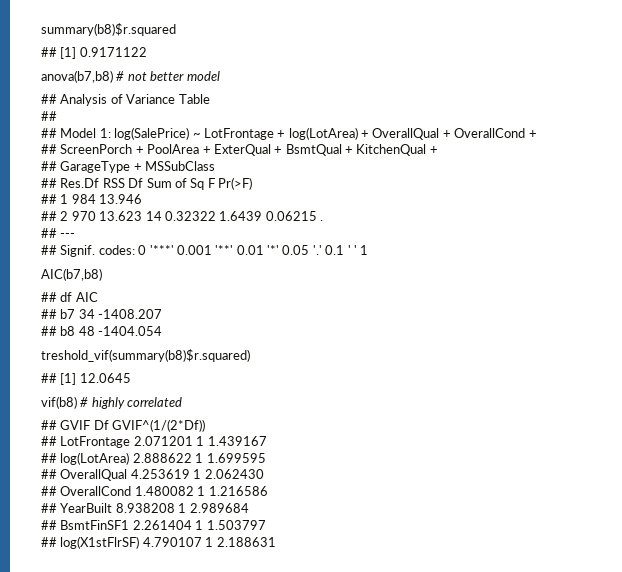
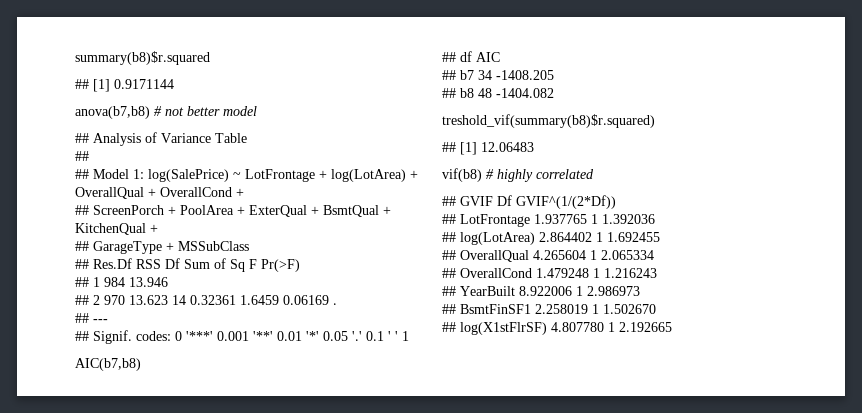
[79,47,147,57] 0.9171122 -> [114,79,174,89] 0.9171144
[164,211,317,221] 0.32322 1.6439 0.06215 -> [190,295,329,305] 0.32361 1.6459 0.06169
[98,309,163,319] -1408.207 -> [496,70,554,80] -1408.205
[98,326,163,336] -1404.054 -> [496,88,554,98] -1404.082
[79,373,131,383] 12.0645 -> [481,142,534,152] 12.06483
[133,436,267,446] 2.071201 1 1.439167 -> [534,214,655,224] 1.937765 1 1.392036
[132,453,266,463] 2.888622 1 1.699595 -> [539,232,660,242] 2.864402 1 1.692455
[130,469,264,479] 4.253619 1 2.062430 -> [533,250,654,260] 4.265604 1 2.065334
[134,486,268,496] 1.480082 1 1.216586 -> [536,268,657,278] 1.479248 1 1.216243
[115,503,249,513] 8.938208 1 2.989684 -> [519,286,640,296] 8.922006 1 2.986973
[132,520,266,530] 2.261404 1 1.503797 -> [535,304,656,314] 2.258019 1 1.502670
[142,537,276,547] 4.790107 1 2.188631 -> [551,322,672,332] 4.807780 1 2.192665

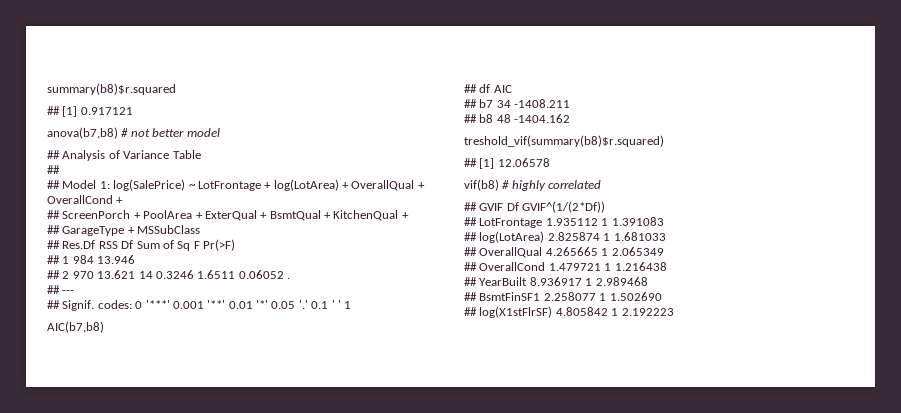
[114,79,174,89] 0.9171144 -> [80,107,133,115] 0.917121
[129,295,329,305] 13.623 14 0.32361 1.6459 0.06169 -> [97,270,284,279] 13.621 14 0.3246 1.6511 0.06052
[496,70,554,80] -1408.205 -> [514,99,571,108] -1408.211
[496,88,554,98] -1404.082 -> [514,114,571,123] -1404.162
[481,142,534,152] 12.06483 -> [497,158,550,167] 12.06578
[534,214,655,224] 1.937765 1 1.392036 -> [545,217,664,226] 1.935112 1 1.391083
[539,232,660,242] 2.864402 1 1.692455 -> [547,232,666,241] 2.825874 1 1.681033
[533,250,654,260] 4.265604 1 2.065334 -> [545,247,664,256] 4.265665 1 2.065349
[536,268,657,278] 1.479248 1 1.216243 -> [548,262,667,271] 1.479721 1 1.216438
[519,286,640,296] 8.922006 1 2.986973 -> [529,277,648,286] 8.936917 1 2.989468
[535,304,656,314] 2.258019 1 1.502670 -> [543,292,662,301] 2.258077 1 1.502690
[551,322,672,332] 4.807780 1 2.192665 -> [555,307,674,316] 4.805842 1 2.192223

